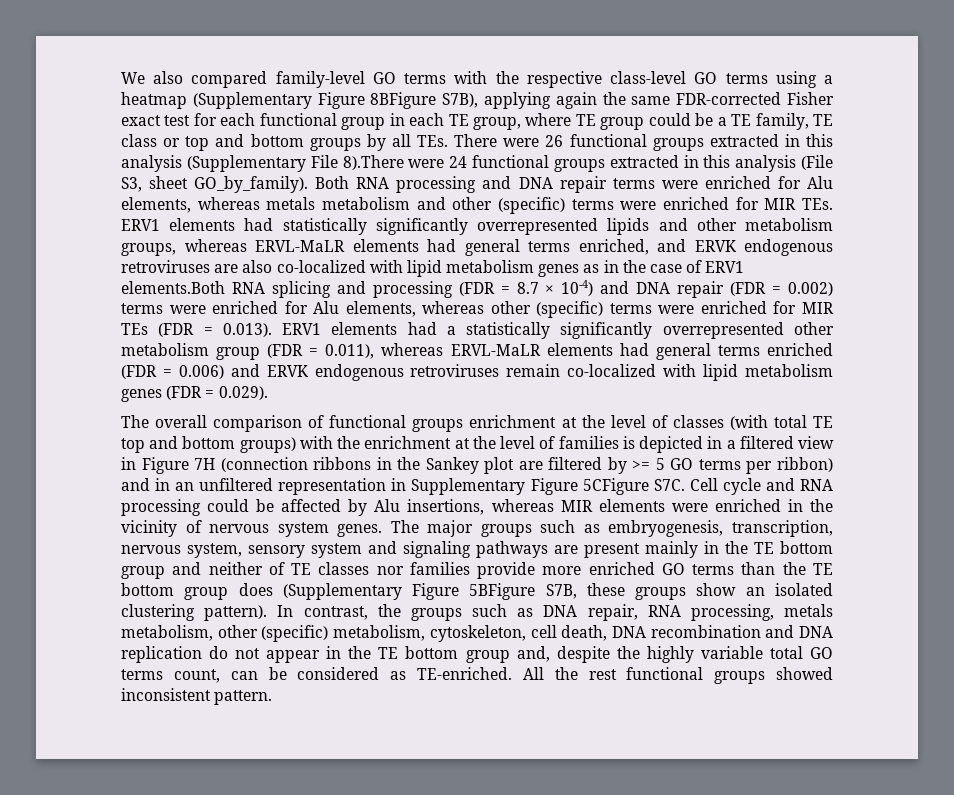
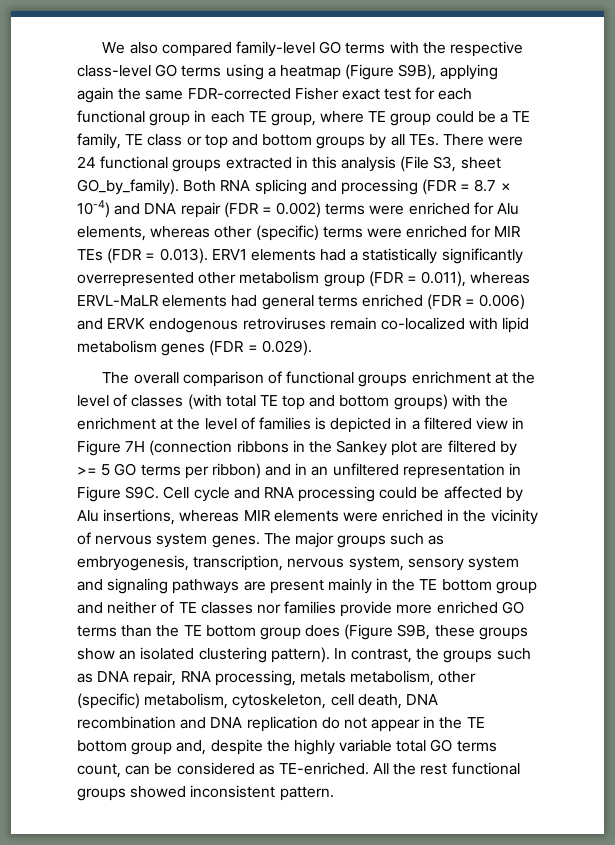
[192,92,479,109] (Supplementary Figure 8BFigure S7B), -> [345,64,437,80] (Figure S9B),
[545,134,833,151] [121,155,445,172] 26 functional groups extracted in this analysis (Supplementary File 8).There were -> (524, 141) none
[396,176,834,193] [121,197,833,214] [121,218,833,235] [121,239,833,256] [121,260,745,277] [121,281,265,294] processing and DNA repair terms were enriched for Alu elements, whereas metals metabolism and other (specific) terms were enriched for MIR TEs. ERV1 elements had statistically significantly overrepresented lipids and other metabolism groups, whereas ERVL-MaLR elements had general terms enriched, and ERVK endogenous retroviruses are also co-localized with lipid metabolism genes as in the case of ERV1 elements.Both RNA -> (251, 185) none
[411,478,685,495] Supplementary Figure 5CFigure S7C. -> [77,486,160,502] Figure S9C.
[282,583,577,600] (Supplementary Figure 5BFigure S7B, -> [344,624,431,640] (Figure S9B,

